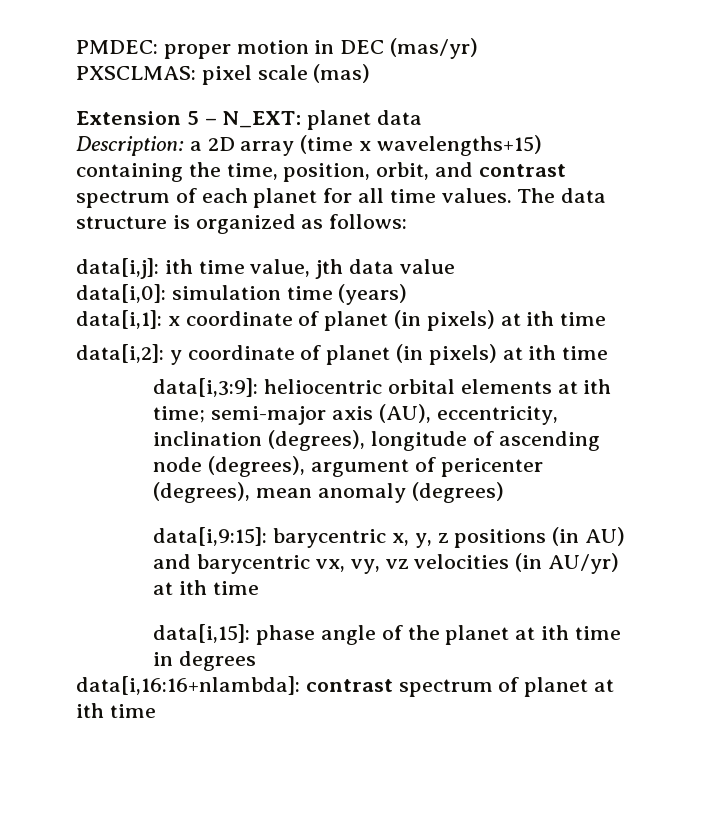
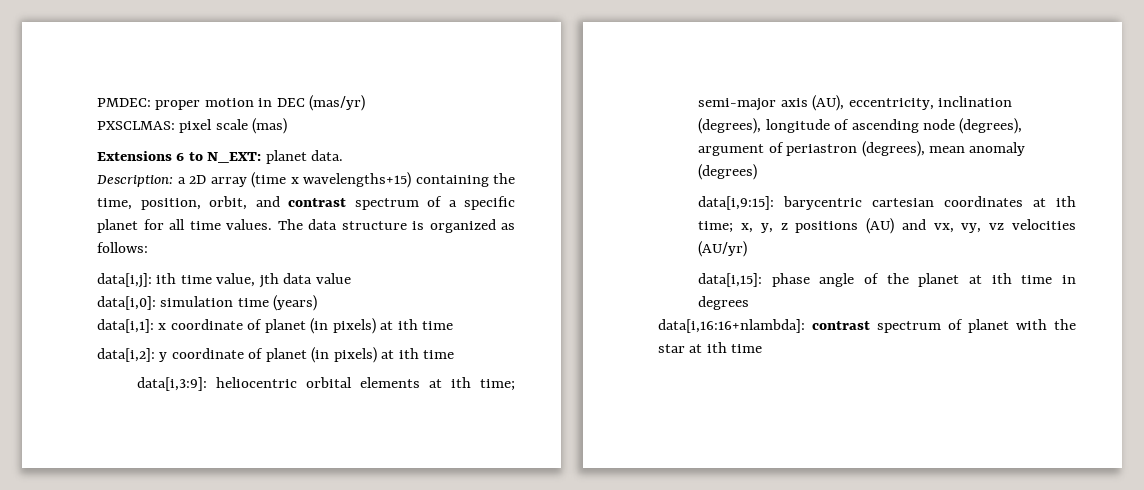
[76,111,217,125] Extension 5 – -> [97,151,203,161] Extensions 6 to
[377,110,423,125] data -> [311,150,344,161] data.
[201,188,248,203] each -> [448,196,515,210] a specific
[440,458,543,477] pericenter -> [786,144,858,156] periastron
[391,527,625,548] [153,553,619,574] [153,580,259,595] x, y, z positions (in AU) and barycentric vx, vy, vz velocities (in AU/yr) at ith time -> [872,196,1076,207] [698,218,1076,234] [698,241,748,257] cartesian coordinates at ith time; x, y, z positions (AU) and vx, vy, vz velocities (AU/yr)
(589, 687) none -> [1016,319,1076,330] [658,344,685,353] with the star

